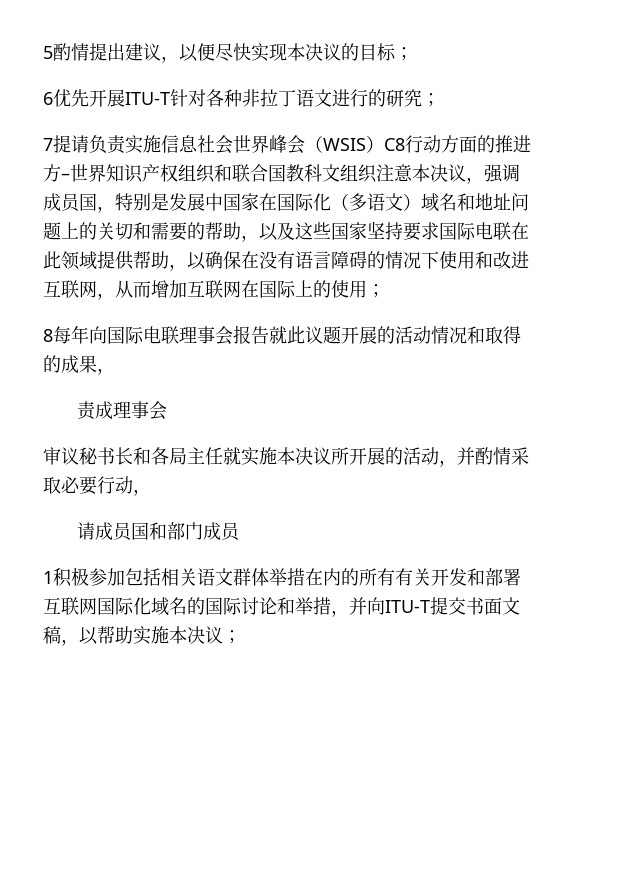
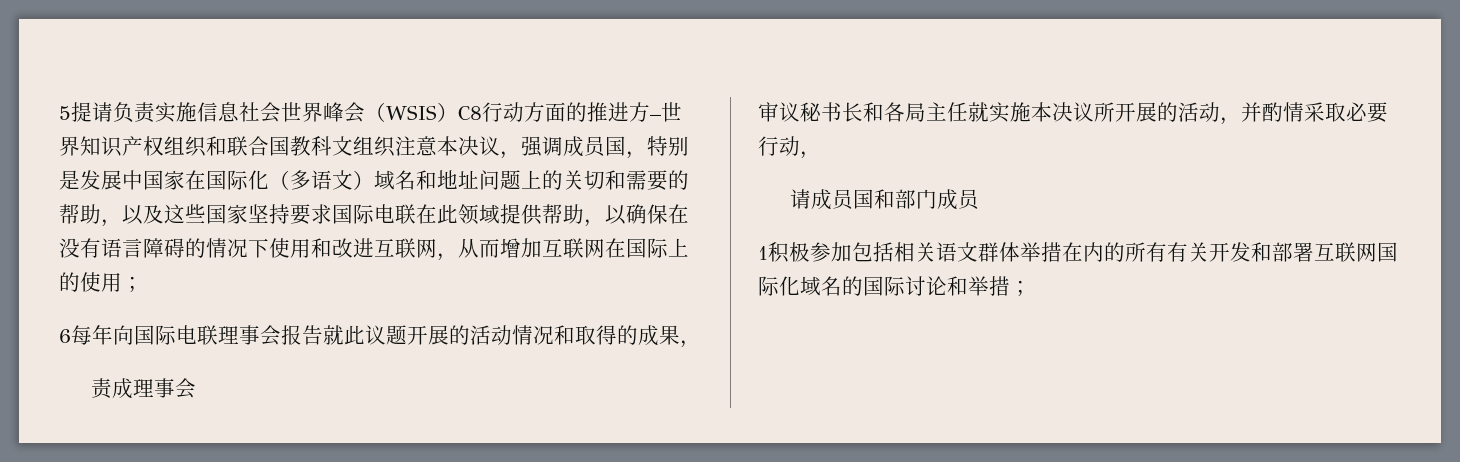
[53,43,413,63] [43,89,440,107] [43,138,53,151] 酌情提出建议，以便尽快实现本决议的目标； // 6优先开展ITU-T针对各种非拉丁语文进行的研究； // 7 -> (71, 113) none
[43,329,53,342] 8 -> [59,329,71,343] 6
[331,597,520,617] [43,626,223,646] ，并向ITU-T提交书面文稿，以帮助实施本决议 -> (1010, 286) none

